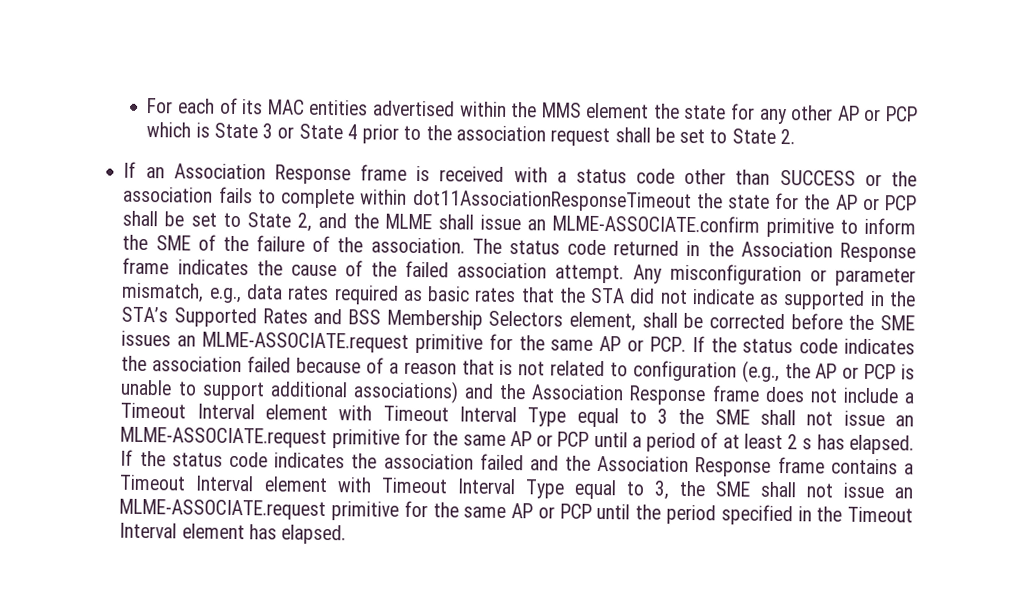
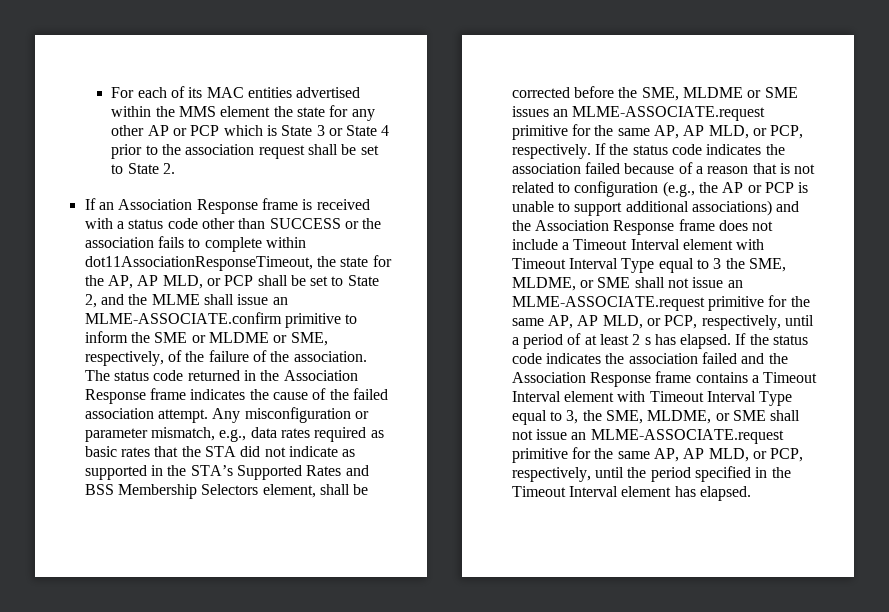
[411,189,692,213] dot11AssociationResponseTimeout -> [84,256,313,271] dot11AssociationResponseTimeout,
[835,194,858,210] AP -> [107,275,203,289] AP, AP MLD,
(191, 243) none -> [191,332,328,346] [84,351,164,366] or MLDME or SME, respectively,
(875, 322) none -> [641,87,762,101] SME, MLDME or
[599,336,686,352] AP or PCP. -> [653,125,804,139] [511,144,591,159] AP, AP MLD, or PCP, respectively.
(705, 416) none -> [748,258,786,272] [511,277,594,291] SME, MLDME, or
[509,431,590,447] AP or PCP -> [547,315,781,330] AP, AP MLD, or PCP, respectively,
(706, 488) none -> [605,410,730,424] SME, MLDME, or
[511,503,592,519] AP or PCP -> [653,448,804,462] [511,467,591,482] AP, AP MLD, or PCP, respectively,

